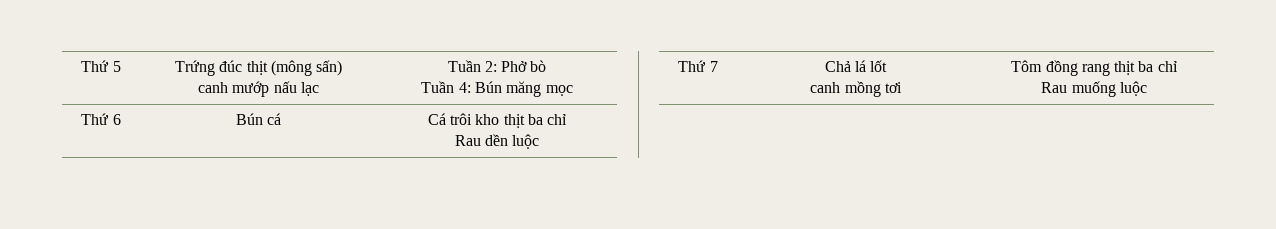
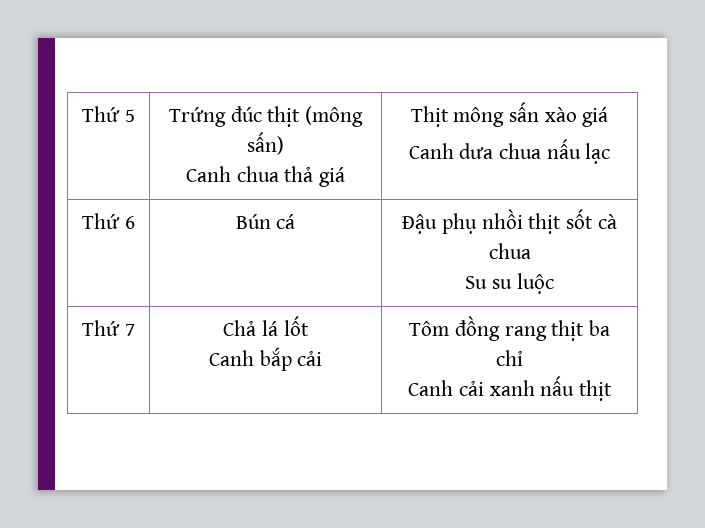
[198,81,319,97] [447,60,547,72] [421,81,573,97] [81,113,121,125] [235,113,282,125] [427,113,568,128] [454,134,508,146] canh mướp nấu lạc | Tuần 2: Phở bò // Tuần 4: Bún măng mọc // Thứ 6 | Bún cá | Cá trôi kho thịt ba chỉ // Rau dền -> [185,166,346,187] [410,102,609,127] [408,139,611,164] [82,213,135,229] [235,214,296,229] [402,209,617,234] [488,243,531,259] [465,276,512,289] Canh chua thả giá | Thịt mông sấn xào giá // Canh dưa chua nấu lạc // Thứ 6 | Bún cá | Đậu phụ nhồi thịt sốt cà chua // Su su
[810,81,902,97] canh mồng tơi -> [208,347,323,371] Canh bắp cải
[1041,81,1147,97] Rau muống luộc -> [408,376,612,401] Canh cải xanh nấu thịt

